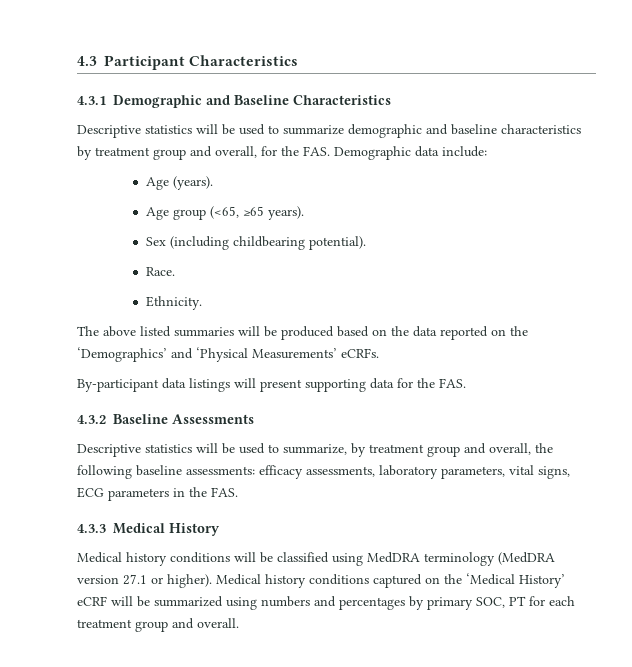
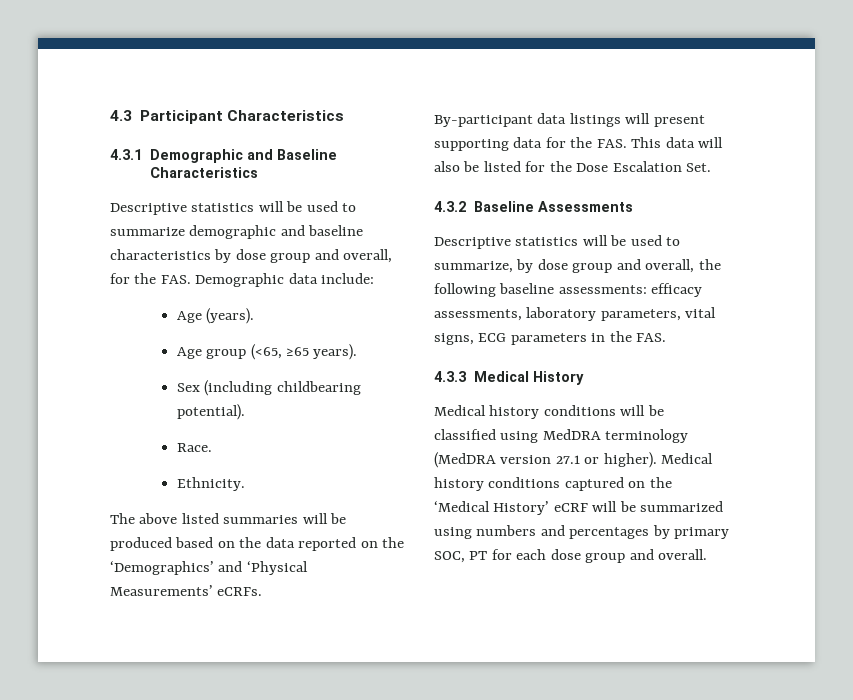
[95,147,150,156] treatment -> [235,249,266,260] dose
(466, 383) none -> [631,137,724,148] [434,161,712,172] This data will also be listed for the Dose Escalation Set.
[369,444,424,453] treatment -> [537,259,568,270] dose
[77,619,132,628] treatment -> [550,549,581,560] dose

